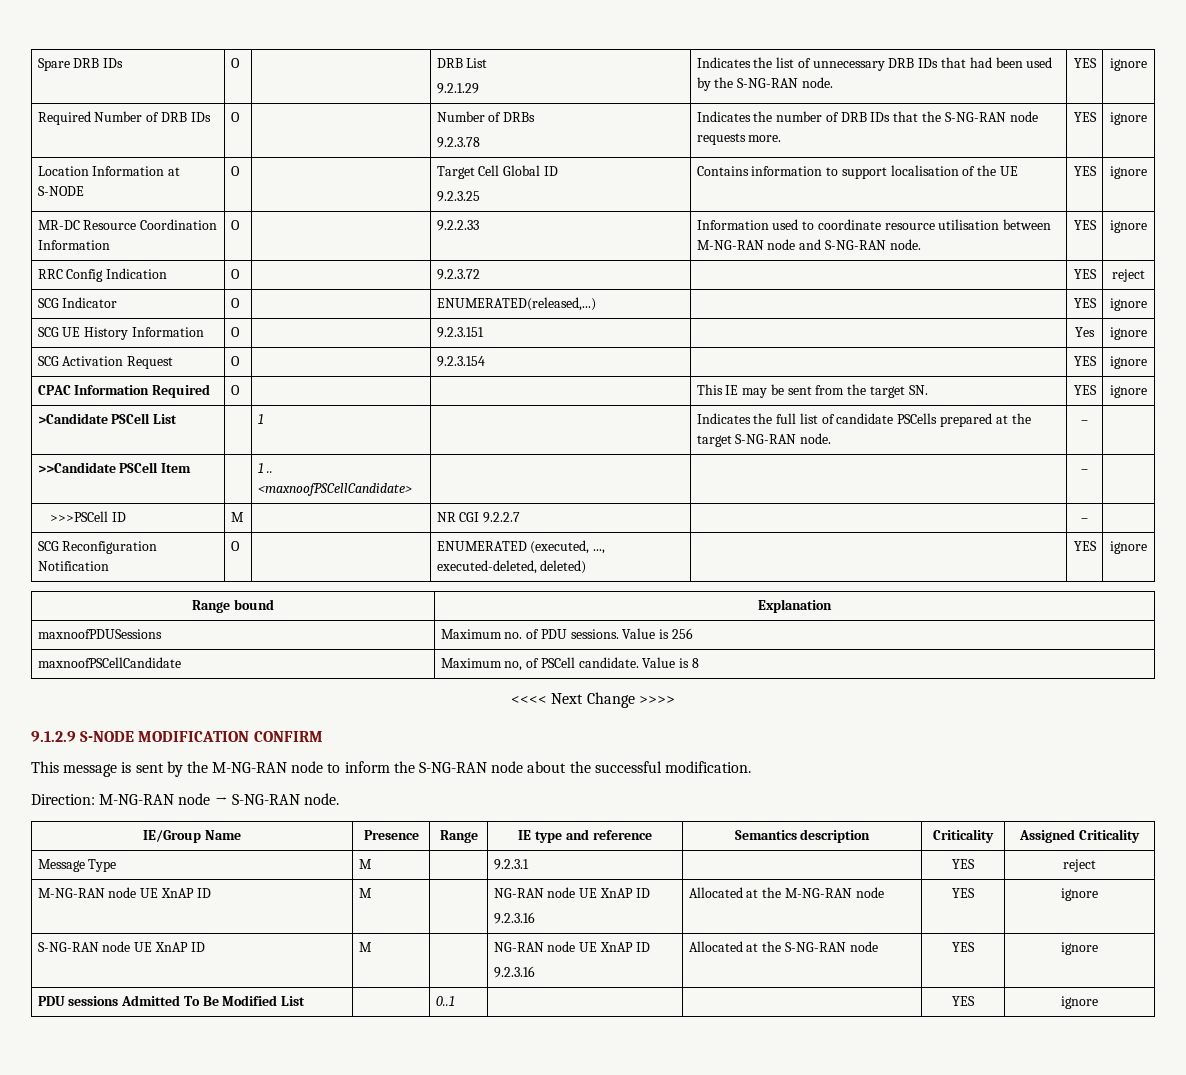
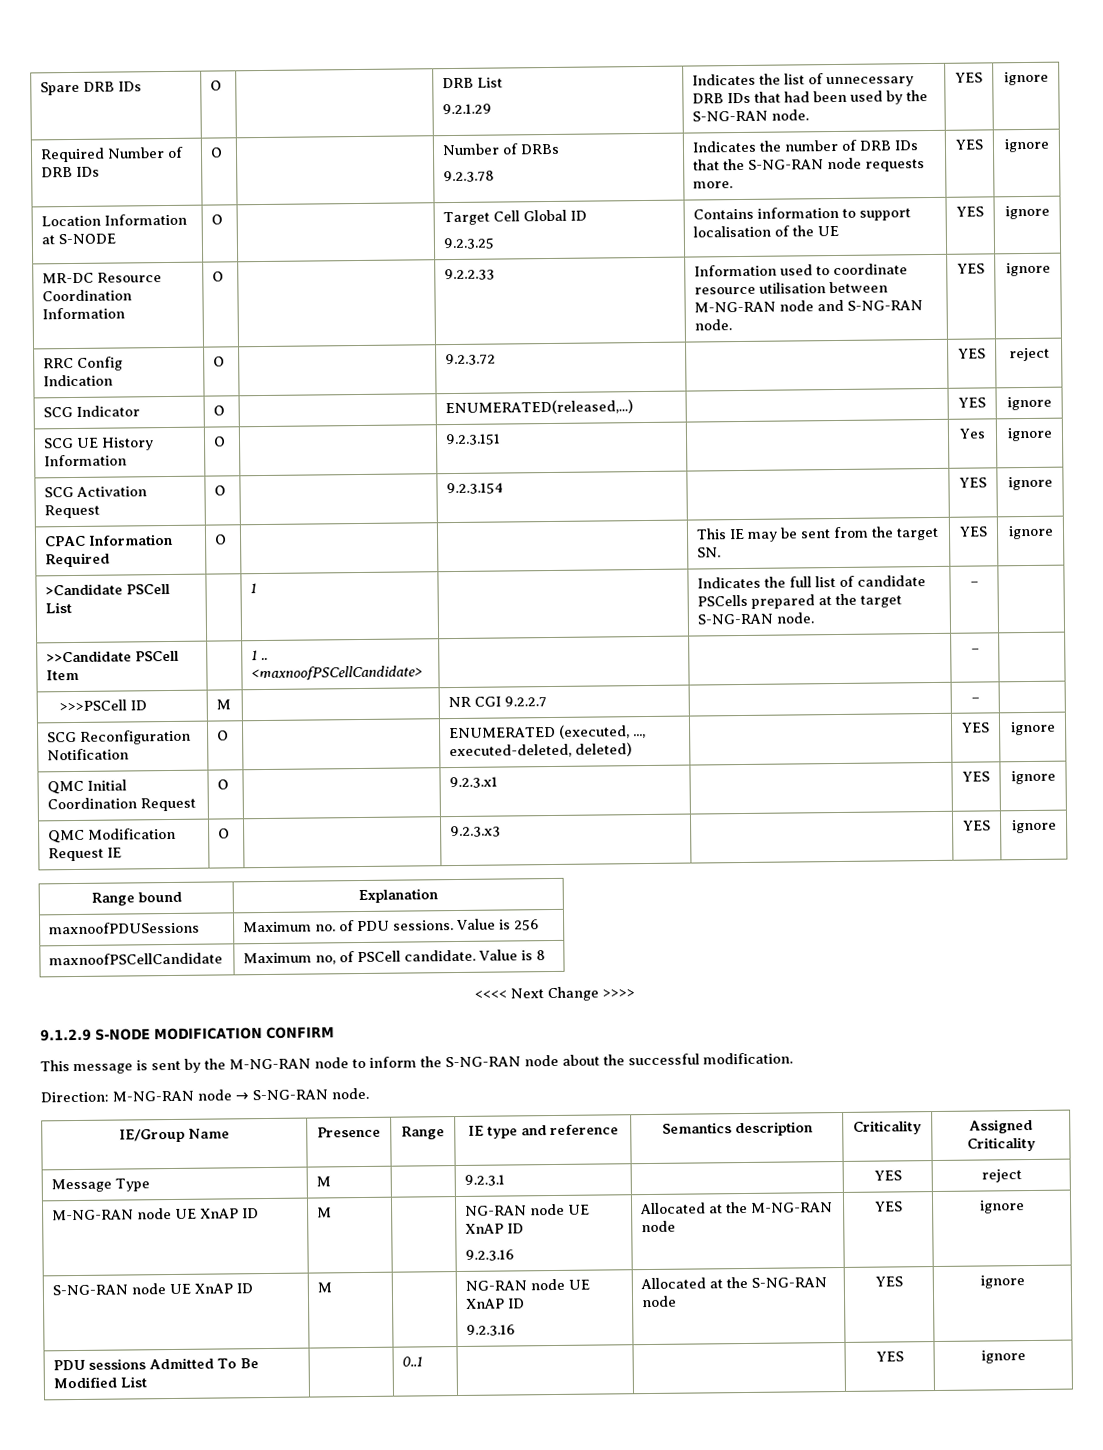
(1147, 547) none -> [47,779,128,795] [47,797,197,812] [217,779,230,790] [449,776,499,789] [962,771,990,782] [1010,770,1056,785] [48,827,177,844] [48,847,123,862] [218,828,231,839] [450,825,502,838] [963,820,991,831] [1011,819,1057,834] // QMC Initial Coordination Request | O | | 9.2.3.x1 | | YES | ignore // QMC Modification Request IE | O | | 9.2.3.x3 | | YES | ignore

